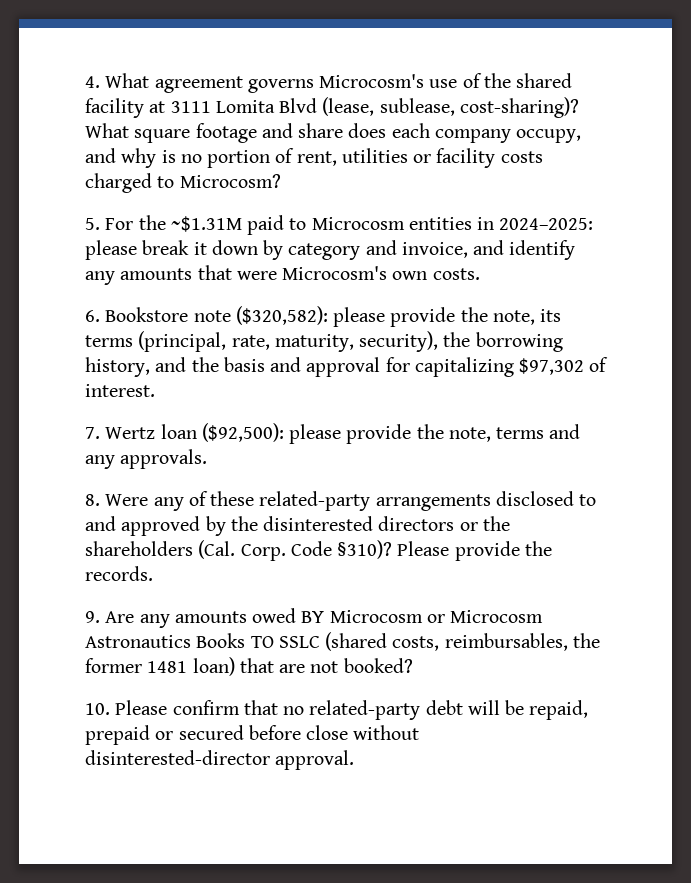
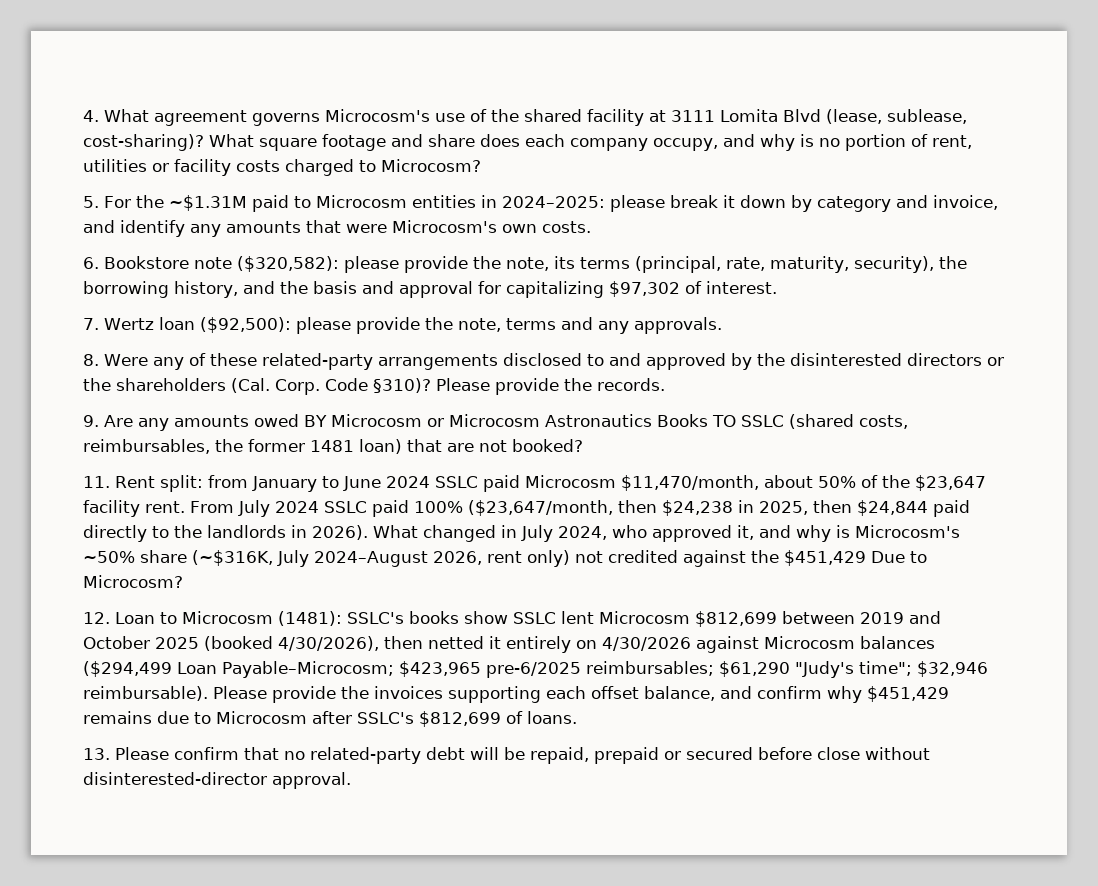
[85,703,110,715] 10. -> [83,475,986,492] [83,500,970,517] [83,525,960,542] [83,550,927,567] [83,575,183,588] [83,611,941,627] [83,636,935,653] [83,661,988,678] [83,686,949,703] [83,711,577,727] [83,748,110,760] 11. Rent split: from January to June 2024 SSLC paid Microcosm $11,470/month, about 50% of the $23,647 facility rent. From July 2024 SSLC paid 100% ($23,647/month, then $24,238 in 2025, then $24,844 paid directly to the landlords in 2026). What changed in July 2024, who approved it, and why is Microcosm's ~50% share (~$316K, July 2024–August 2026, rent only) not credited against the $451,429 Due to Microcosm? // 12. Loan to Microcosm (1481): SSLC's books show SSLC lent Microcosm $812,699 between 2019 and October 2025 (booked 4/30/2026), then netted it entirely on 4/30/2026 against Microcosm balances ($294,499 Loan Payable–Microcosm; $423,965 pre-6/2025 reimbursables; $61,290 "Judy's time"; $32,946 reimbursable). Please provide the invoices supporting each offset balance, and confirm why $451,429 remains due to Microcosm after SSLC's $812,699 of loans. // 13.

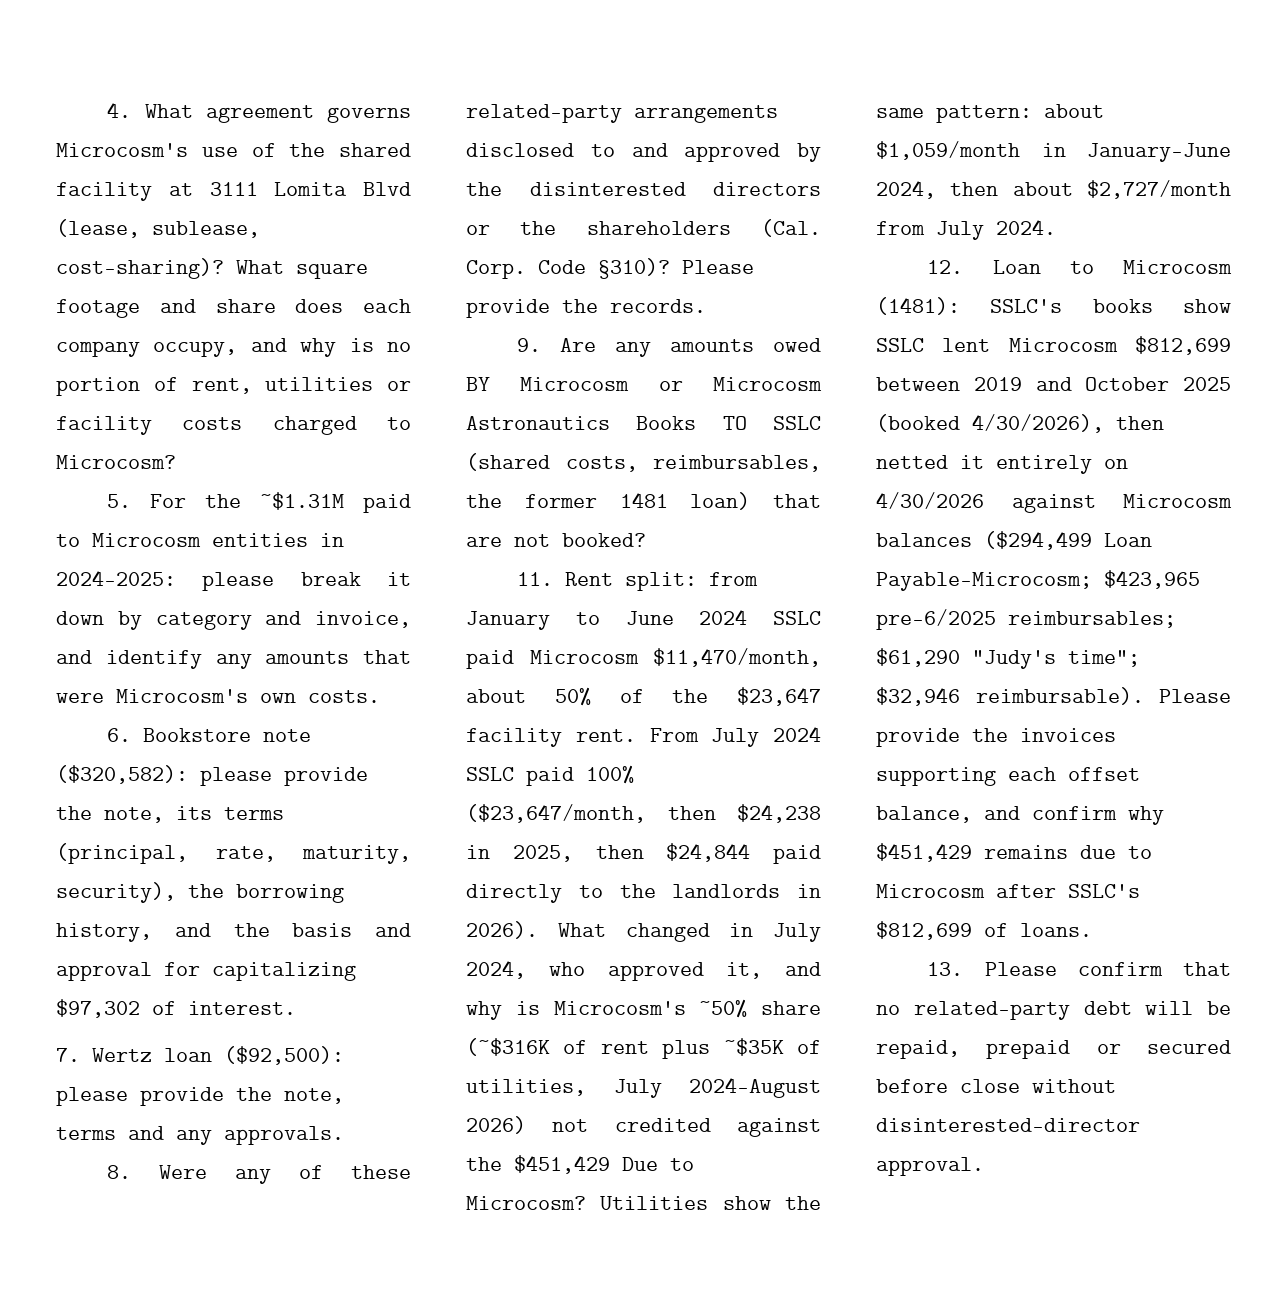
[192,550,570,567] (~$316K, July 2024–August 2026, rent only) -> [466,1038,821,1059] [466,1077,821,1098] [466,1116,526,1134] (~$316K of rent plus ~$35K of utilities, July 2024–August 2026)
(183, 581) none -> [600,1196,821,1210] [876,104,1104,123] [876,141,1231,162] [876,180,1231,199] [876,219,1056,240] Utilities show the same pattern: about $1,059/month in January–June 2024, then about $2,727/month from July 2024.

